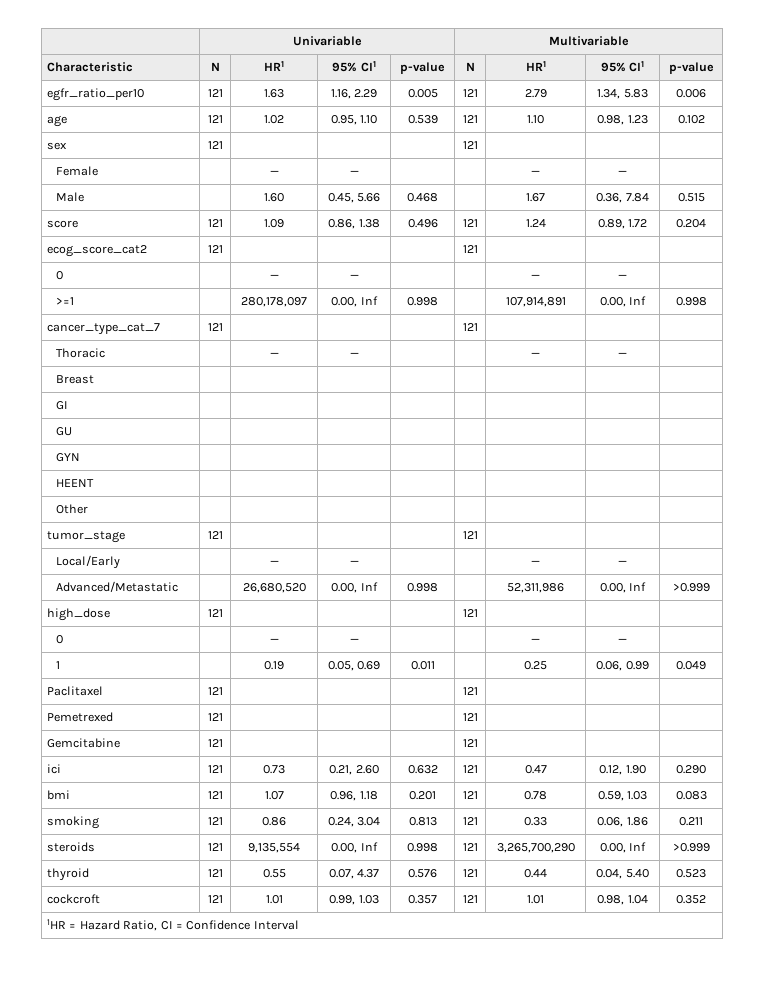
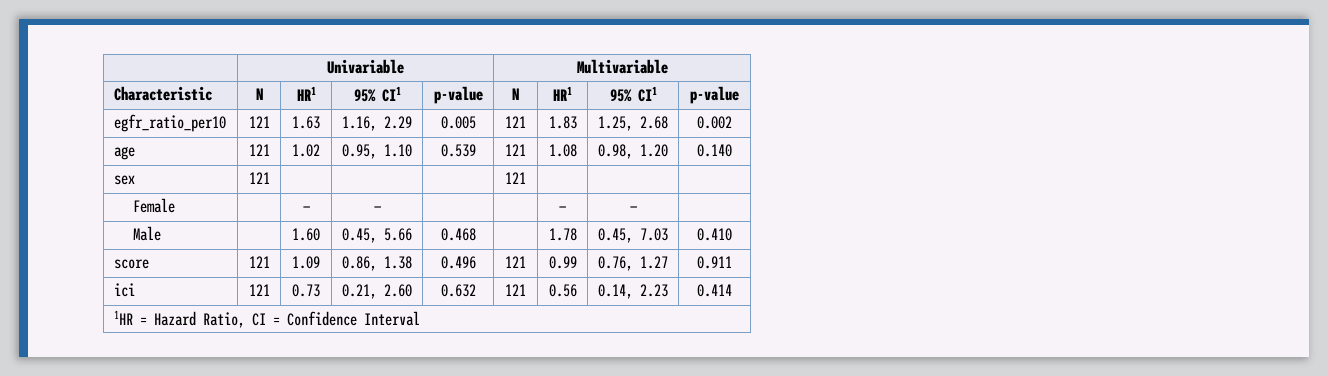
[524,89,547,98] [597,89,648,99] [676,89,706,98] 2.79 | 1.34, 5.83 | 0.006 -> [548,116,577,129] [598,116,668,131] [697,116,732,129] 1.83 | 1.25, 2.68 | 0.002
[527,115,544,124] [597,115,648,125] [677,115,705,124] 1.10 | 0.98, 1.23 | 0.102 -> [548,144,577,157] [598,144,668,159] [697,144,732,157] 1.08 | 0.98, 1.20 | 0.140
[526,193,545,202] [596,193,649,203] [677,193,705,202] 1.67 | 0.36, 7.84 | 0.515 -> [548,228,577,241] [598,228,668,243] [697,228,732,241] 1.78 | 0.45, 7.03 | 0.410
[525,219,546,228] [597,219,648,229] [676,219,706,228] [47,245,148,257] [207,245,223,253] [462,245,478,253] [55,271,63,280] [269,274,279,279] [349,274,359,279] [531,274,540,279] [618,274,627,279] [55,297,74,305] [241,297,307,307] [331,296,378,307] [407,297,438,306] [505,297,566,307] [599,296,647,307] [675,297,707,306] [47,323,161,335] [207,323,223,331] [462,323,478,331] [55,348,105,358] [269,352,279,357] [349,352,359,357] [531,352,540,357] [618,352,627,357] [55,375,94,384] [55,401,68,410] [55,427,72,436] [55,453,80,462] [55,479,94,487] [55,504,88,514] [47,531,126,543] [207,531,223,539] [462,531,478,539] [55,555,120,569] [269,560,279,565] [349,560,359,565] [531,560,540,565] [618,560,627,565] [55,581,178,592] [242,583,306,593] [331,582,378,593] [407,583,438,592] [507,583,564,593] [599,582,647,593] [672,583,710,592] [47,608,111,621] [207,609,223,617] [462,609,478,617] [55,635,63,644] [269,638,279,643] [349,638,359,643] [531,638,540,643] [618,638,627,643] [55,661,60,669] [264,661,284,670] [327,661,381,671] [410,661,435,670] [524,661,547,670] [596,661,649,671] [676,661,706,670] [47,686,104,696] [207,687,223,695] [462,687,478,695] [47,712,114,722] [207,713,223,721] [462,713,478,721] [47,738,121,748] [207,739,223,747] [462,739,478,747] 1.24 | 0.89, 1.72 | 0.204 // ecog_score_cat2 | 121 | | | | 121 | | | // 0 | | — | — | | | — | — | // >=1 | | 280,178,097 | 0.00, Inf | 0.998 | | 107,914,891 | 0.00, Inf | 0.998 // cancer_type_cat_7 | 121 | | | | 121 | | | // Thoracic | | — | — | | | — | — | // Breast | | | | | | | | // GI | | | | | | | | // GU | | | | | | | | // GYN | | | | | | | | // HEENT | | | | | | | | // Other | | | | | | | | // tumor_stage | 121 | | | | 121 | | | // Local/Early | | — | — | | | — | — | // Advanced/Metastatic | | 26,680,520 | 0.00, Inf | 0.998 | | 52,311,986 | 0.00, Inf | >0.999 // high_dose | 121 | | | | 121 | | | // 0 | | — | — | | | — | — | // 1 | | 0.19 | 0.05, 0.69 | 0.011 | | 0.25 | 0.06, 0.99 | 0.049 // Paclitaxel | 121 | | | | 121 | | | // Pemetrexed | 121 | | | | 121 | | | // Gemcitabine | 121 | | | | 121 | | | -> [548,256,577,269] [598,256,668,271] [697,256,732,269] 0.99 | 0.76, 1.27 | 0.911
[524,765,547,774] [599,765,646,775] [676,765,706,774] [47,790,71,800] [207,791,223,799] [264,791,284,800] [330,791,378,801] [409,791,436,800] [462,791,478,799] [524,791,547,800] [597,791,648,801] [675,791,707,800] [47,816,100,829] [207,817,223,825] [262,817,286,826] [327,817,381,827] [408,817,437,826] [462,817,478,825] [524,817,547,826] [597,817,648,827] [679,817,703,826] [47,842,96,852] [207,843,223,851] [248,843,300,853] [331,842,378,853] [407,843,438,852] [462,843,478,851] [496,843,575,853] [599,842,647,853] [672,843,710,852] [47,868,90,881] [207,869,223,877] [262,869,286,878] [328,869,380,879] [408,869,437,878] [462,869,478,877] [524,869,547,878] [596,869,649,879] [676,869,706,878] [47,894,101,904] [207,895,223,903] [265,895,283,904] [329,895,379,905] [408,895,437,904] [462,895,478,903] [527,895,544,904] [597,895,648,905] [676,895,706,904] 0.47 | 0.12, 1.90 | 0.290 // bmi | 121 | 1.07 | 0.96, 1.18 | 0.201 | 121 | 0.78 | 0.59, 1.03 | 0.083 // smoking | 121 | 0.86 | 0.24, 3.04 | 0.813 | 121 | 0.33 | 0.06, 1.86 | 0.211 // steroids | 121 | 9,135,554 | 0.00, Inf | 0.998 | 121 | 3,265,700,290 | 0.00, Inf | >0.999 // thyroid | 121 | 0.55 | 0.07, 4.37 | 0.576 | 121 | 0.44 | 0.04, 5.40 | 0.523 // cockcroft | 121 | 1.01 | 0.99, 1.03 | 0.357 | 121 | 1.01 | 0.98, 1.04 | 0.352 -> [548,284,577,297] [598,284,668,299] [697,284,732,297] 0.56 | 0.14, 2.23 | 0.414

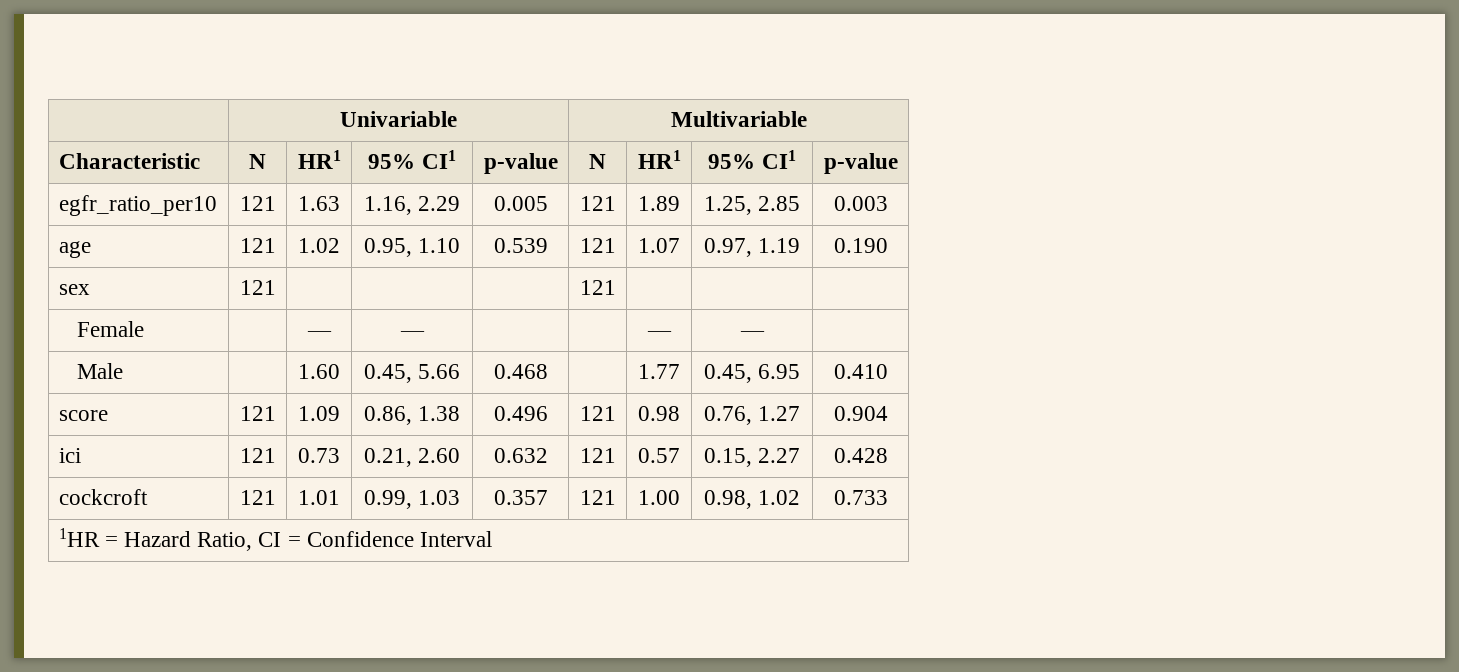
[548,116,577,129] 1.83 -> [638,196,680,211] 1.89
[640,116,668,129] [697,116,732,129] 2.68 | 0.002 -> [758,196,801,211] [833,196,888,211] 2.85 | 0.003
[548,144,577,157] [598,144,668,159] [697,144,732,157] 1.08 | 0.98, 1.20 | 0.140 -> [638,238,680,253] [703,238,801,257] [833,238,888,253] 1.07 | 0.97, 1.19 | 0.190
[548,228,577,241] [598,228,668,243] 1.78 | 0.45, 7.03 -> [638,364,680,379] [703,364,801,383] 1.77 | 0.45, 6.95
[548,256,577,269] 0.99 -> [638,406,680,421] 0.98
[697,256,732,269] 0.911 -> [833,406,888,421] 0.904
[548,284,577,297] [598,284,668,299] [697,284,732,297] 0.56 | 0.14, 2.23 | 0.414 -> [638,448,680,463] [703,448,801,467] [833,448,888,463] [58,489,148,505] [239,490,276,505] [298,490,340,505] [363,490,461,509] [493,490,548,505] [579,490,616,505] [638,490,680,505] [703,490,801,509] [833,490,888,505] 0.57 | 0.15, 2.27 | 0.428 // cockcroft | 121 | 1.01 | 0.99, 1.03 | 0.357 | 121 | 1.00 | 0.98, 1.02 | 0.733

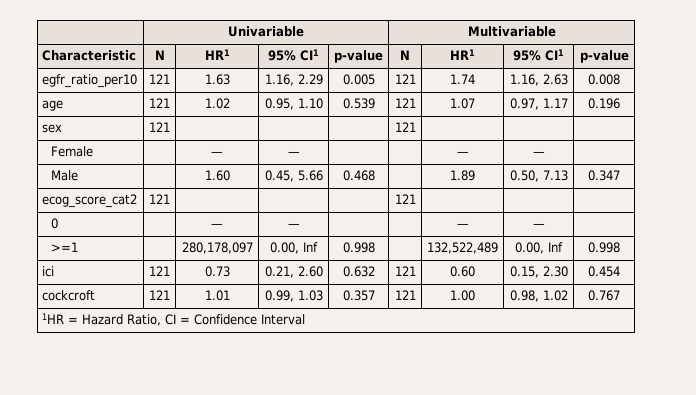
[638,196,680,211] [703,196,801,215] [833,196,888,211] 1.89 | 1.25, 2.85 | 0.003 -> [450,74,475,84] [509,74,568,86] [588,74,620,85] 1.74 | 1.16, 2.63 | 0.008
[758,238,801,253] [833,238,888,253] 1.19 | 0.190 -> [542,98,568,108] [588,98,620,109] 1.17 | 0.196
[638,364,680,379] [703,364,801,383] [833,364,888,379] [58,410,108,421] [239,406,276,421] [298,406,340,421] [363,406,461,425] [493,406,548,421] [579,406,616,421] [638,406,680,421] [703,406,801,425] [833,406,888,421] 1.77 | 0.45, 6.95 | 0.410 // score | 121 | 1.09 | 0.86, 1.38 | 0.496 | 121 | 0.98 | 0.76, 1.27 | 0.904 -> [450,170,475,181] [509,170,568,182] [588,170,620,181] [42,194,138,208] [149,194,170,204] [394,194,416,204] [50,218,58,229] [211,223,223,228] [287,223,300,228] [456,223,469,228] [532,223,545,228] [50,242,78,252] [181,242,253,254] [270,242,318,254] [342,242,375,253] [427,242,498,254] [515,242,563,254] [588,242,620,253] 1.89 | 0.50, 7.13 | 0.347 // ecog_score_cat2 | 121 | | | | 121 | | | // 0 | | — | — | | | — | — | // >=1 | | 280,178,097 | 0.00, Inf | 0.998 | | 132,522,489 | 0.00, Inf | 0.998
[638,448,680,463] 0.57 -> [450,266,475,277] 0.60
[758,448,801,463] [833,448,888,463] 2.27 | 0.428 -> [542,266,568,277] [588,266,620,277] 2.30 | 0.454
[833,490,888,505] 0.733 -> [588,290,620,301] 0.767

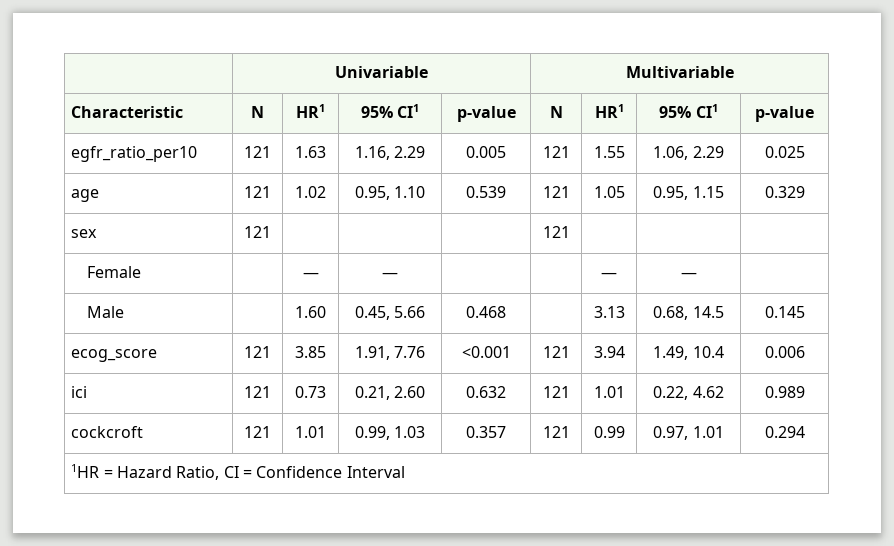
[450,74,475,84] [509,74,568,86] [588,74,620,85] 1.74 | 1.16, 2.63 | 0.008 -> [593,146,625,158] [653,146,724,160] [764,146,805,158] 1.55 | 1.06, 2.29 | 0.025
[450,98,475,109] [509,98,568,110] [588,98,620,109] 1.07 | 0.97, 1.17 | 0.196 -> [593,186,625,198] [653,186,724,200] [764,186,805,198] 1.05 | 0.95, 1.15 | 0.329
[450,170,475,181] [509,170,568,182] [588,170,620,181] [42,194,138,208] [149,194,170,204] [394,194,416,204] [50,218,58,229] [211,223,223,228] [287,223,300,228] [456,223,469,228] [532,223,545,228] [50,242,78,252] [181,242,253,254] [270,242,318,254] [342,242,375,253] [427,242,498,254] [515,242,563,254] [588,242,620,253] 1.89 | 0.50, 7.13 | 0.347 // ecog_score_cat2 | 121 | | | | 121 | | | // 0 | | — | — | | | — | — | // >=1 | | 280,178,097 | 0.00, Inf | 0.998 | | 132,522,489 | 0.00, Inf | 0.998 -> [593,306,625,318] [653,306,724,320] [764,306,805,318] [71,349,158,362] [244,346,271,358] [295,346,326,358] [354,346,426,360] [461,346,511,358] [542,346,570,358] [593,346,625,358] [653,346,724,360] [764,346,805,358] 3.13 | 0.68, 14.5 | 0.145 // ecog_score | 121 | 3.85 | 1.91, 7.76 | <0.001 | 121 | 3.94 | 1.49, 10.4 | 0.006
[450,266,475,277] [509,266,568,278] [588,266,620,277] 0.60 | 0.15, 2.30 | 0.454 -> [593,386,625,398] [653,386,724,400] [764,386,805,398] 1.01 | 0.22, 4.62 | 0.989
[450,290,475,301] [509,290,568,302] [588,290,620,301] 1.00 | 0.98, 1.02 | 0.767 -> [593,426,625,438] [653,426,724,440] [764,426,805,438] 0.99 | 0.97, 1.01 | 0.294

